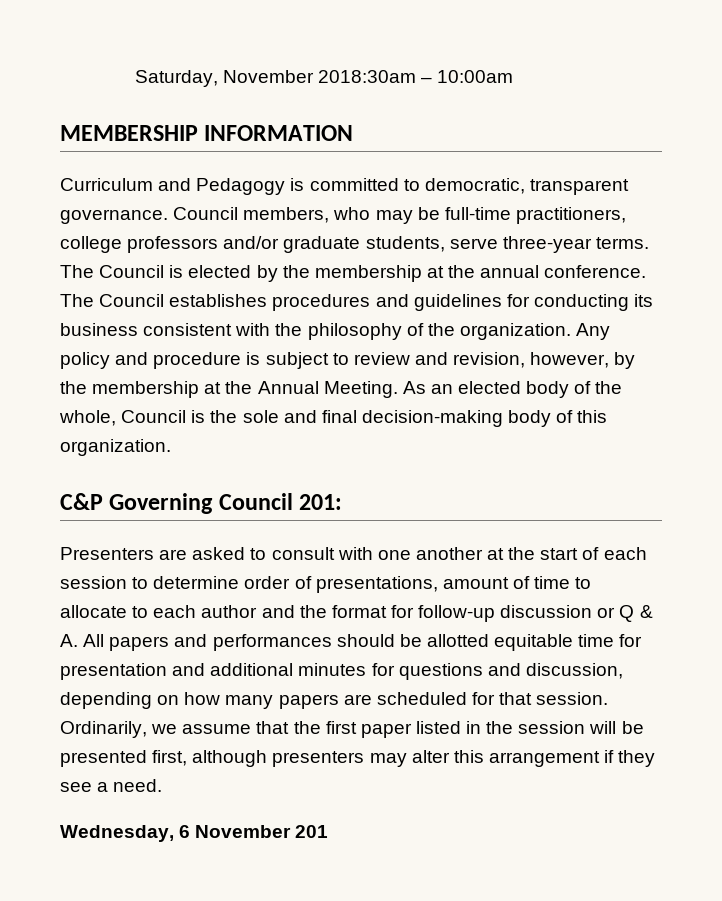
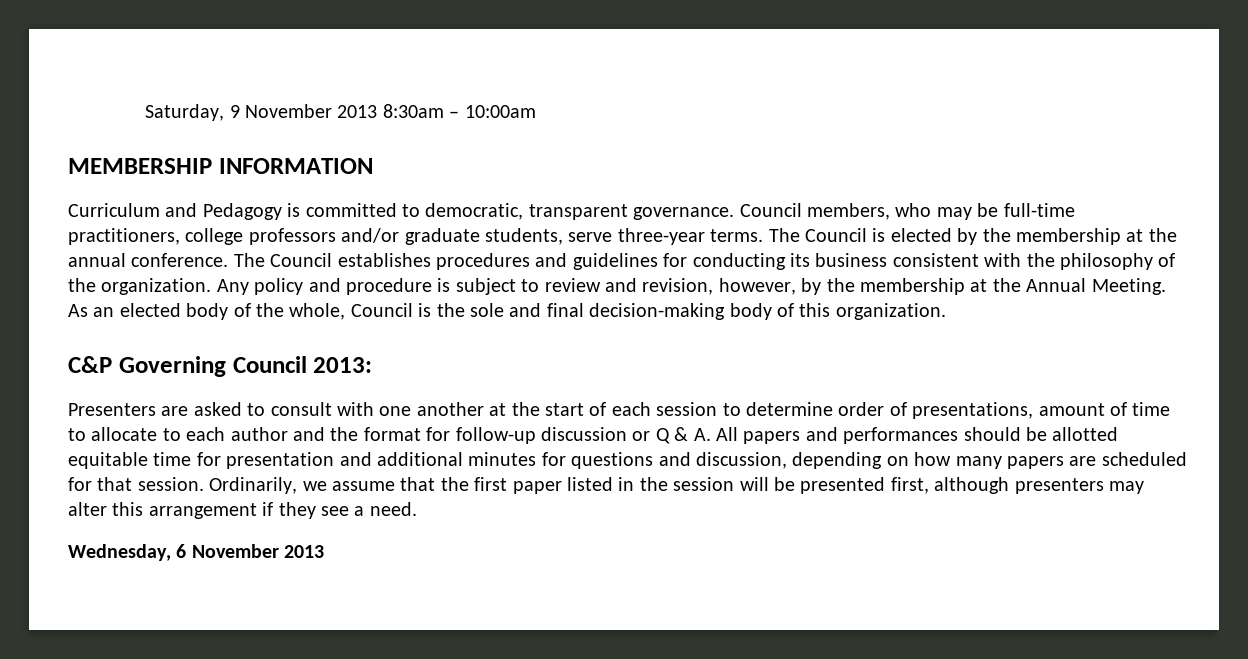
[222,70,417,83] November 2018:30am -> [229,104,444,118] 9 November 2013 8:30am
[299,494,343,510] 201: -> [313,357,373,373] 2013:
[295,825,329,838] 201 -> [284,545,325,558] 2013

